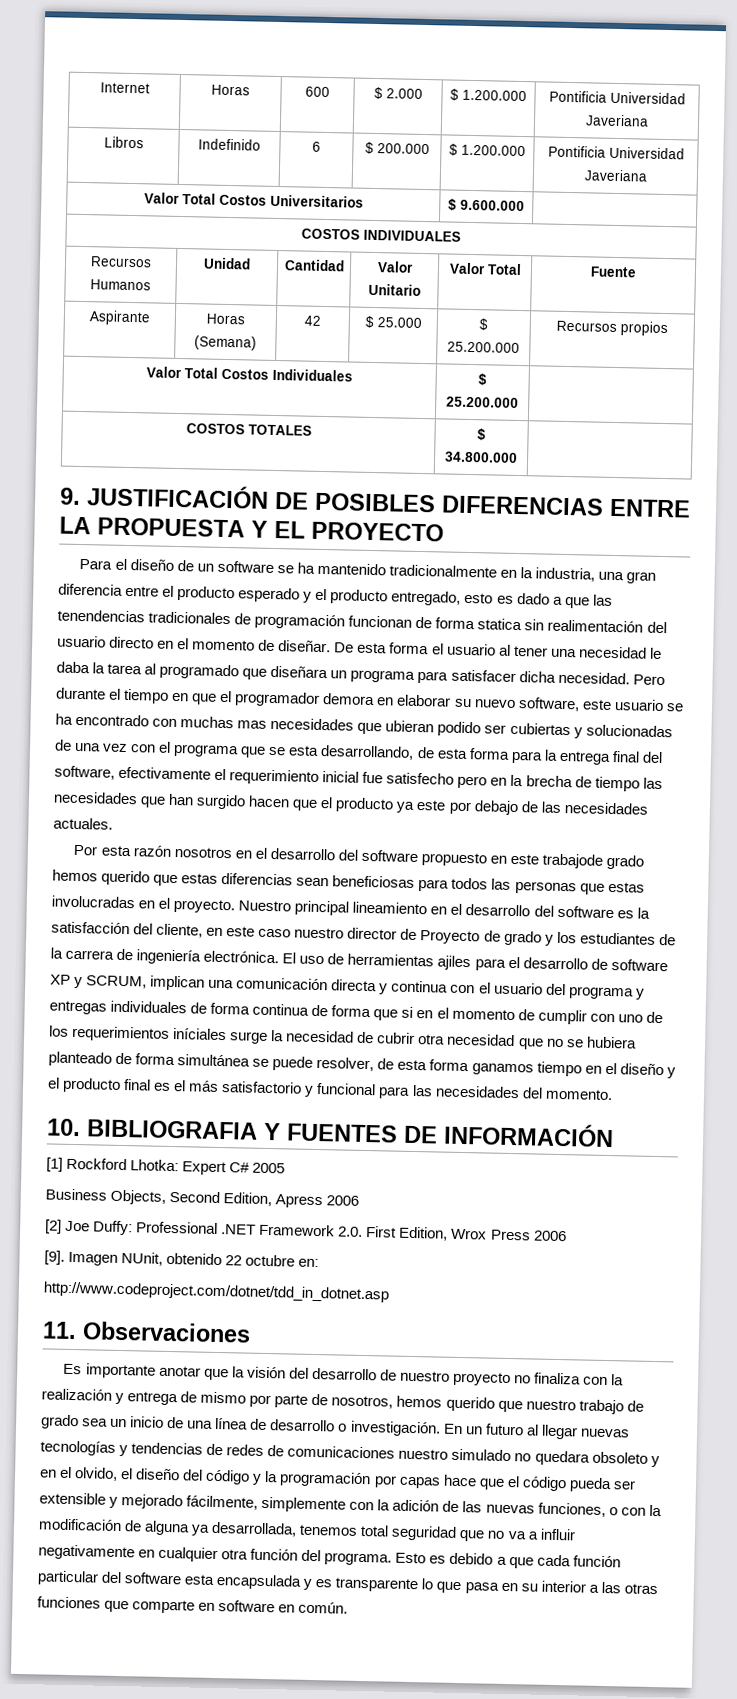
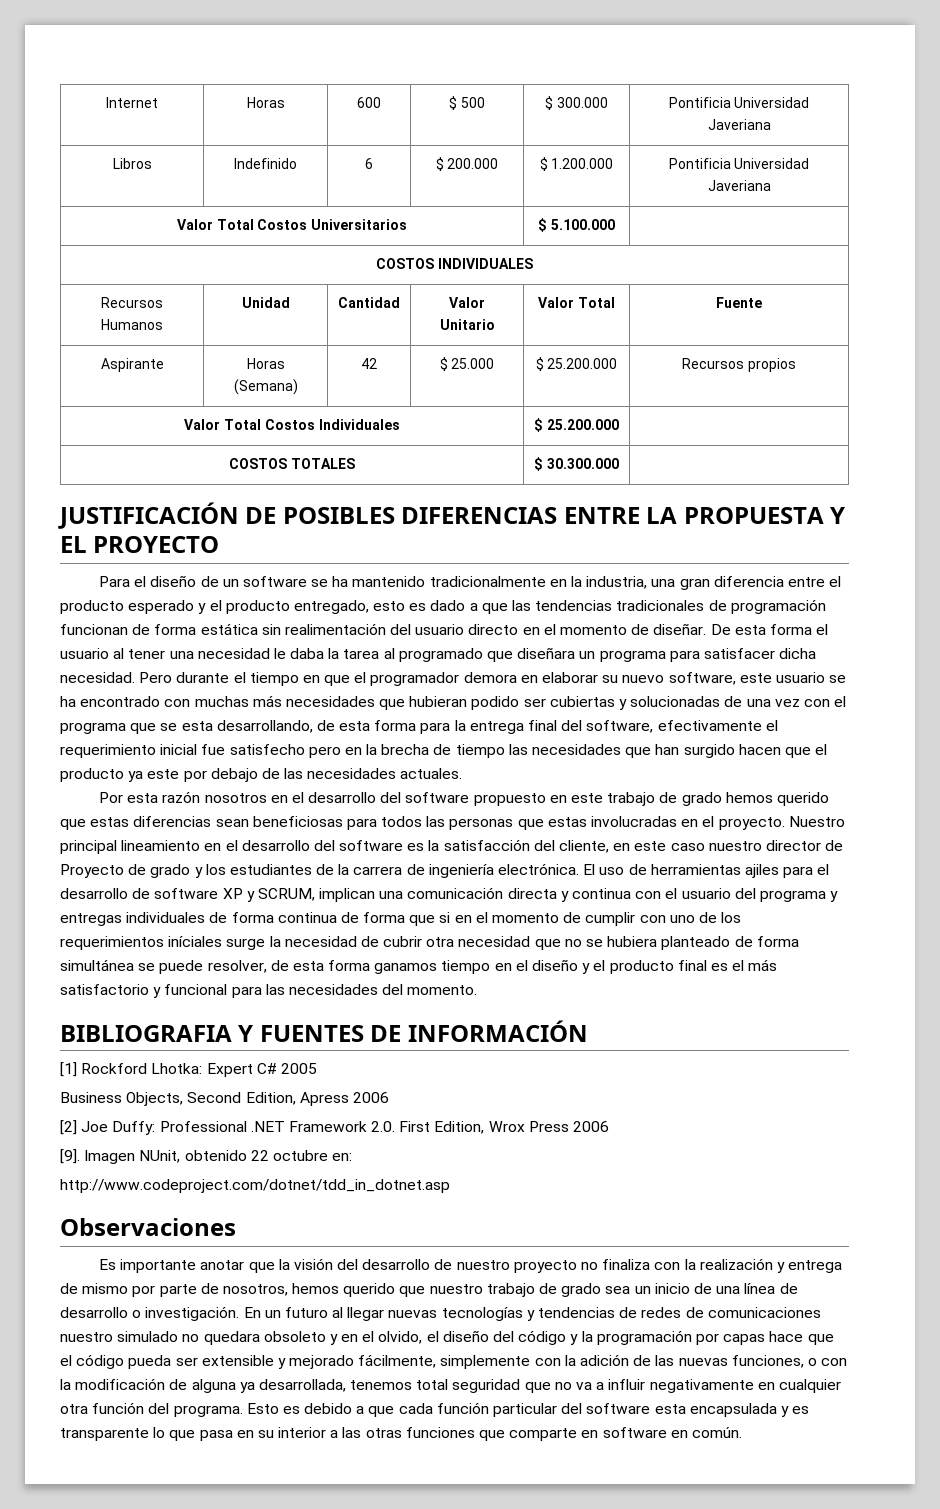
[385,88,423,99] [450,88,527,102] 2.000 | $ 1.200.000 -> [460,97,485,108] [545,96,608,110] 500 | $ 300.000
[460,199,525,212] 9.600.000 -> [550,219,615,230] 5.100.000
[445,451,518,463] [60,487,81,505] 34.800.000 | // 9. -> [546,458,619,469] 30.300.000 | //
[57,609,145,623] tenendencias -> [535,600,613,611] tendencias
[477,618,523,631] statica -> [200,623,258,635] estática
[237,717,435,735] mas necesidades que ubieran -> [252,695,468,710] más necesidades que hubieran
[542,853,604,869] trabajode -> [607,792,678,806] trabajo de
[47,1118,81,1137] 10. -> (478, 990) none
[42,1321,77,1340] 11. -> (450, 1186) none

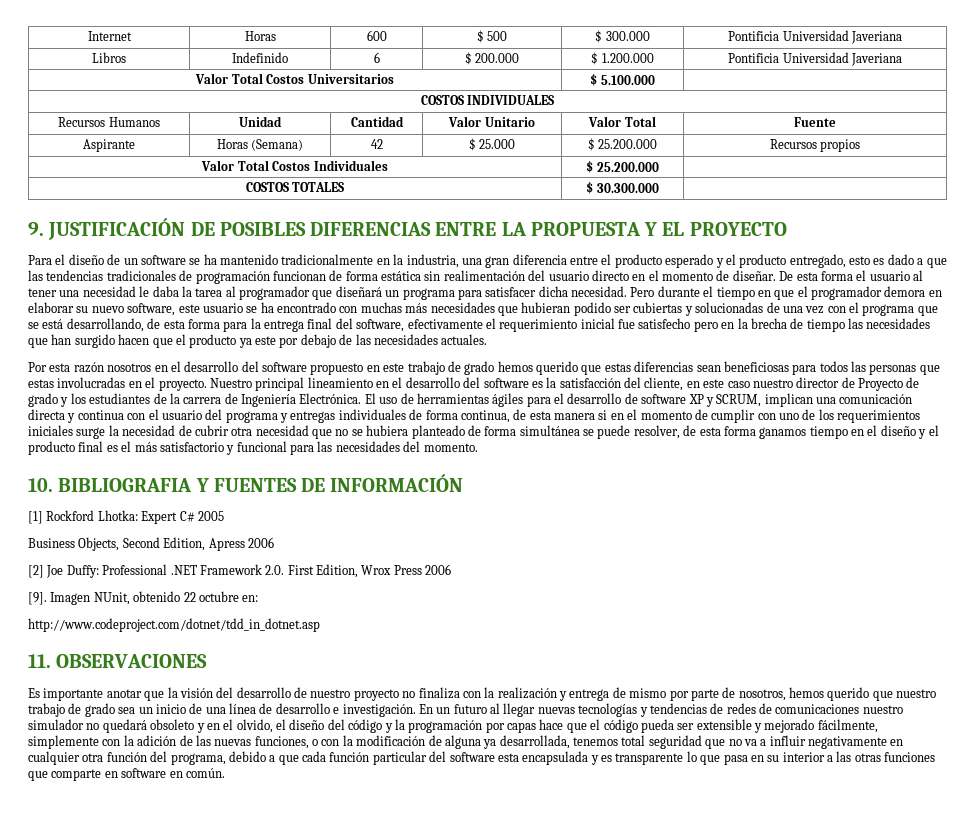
(619, 463) none -> [28,222,44,236] 9.
[398,647,576,662] programado que diseñara -> [239,286,382,300] programador que diseñará
[181,721,213,731] esta -> [42,319,64,329] está
[428,863,580,878] ingeniería electrónica. -> [241,393,362,407] Ingeniería Electrónica.
[744,864,779,878] ajiles -> [492,393,524,407] ágiles
[277,912,436,926] continua de forma que -> [460,409,595,423] continua, de esta manera
[168,936,223,947] iníciales -> [28,425,73,436] iniciales
(478, 990) none -> [28,478,53,492] 10.
[60,1218,236,1236] Observaciones -> [28,654,208,668] 11. OBSERVACIONES
[132,1310,142,1318] o -> [333,707,340,714] e
[117,1331,260,1345] simulado no quedara -> [28,719,147,733] simulador no quedará
[173,1403,300,1417] programa. Esto es -> [170,753,226,765] programa,

